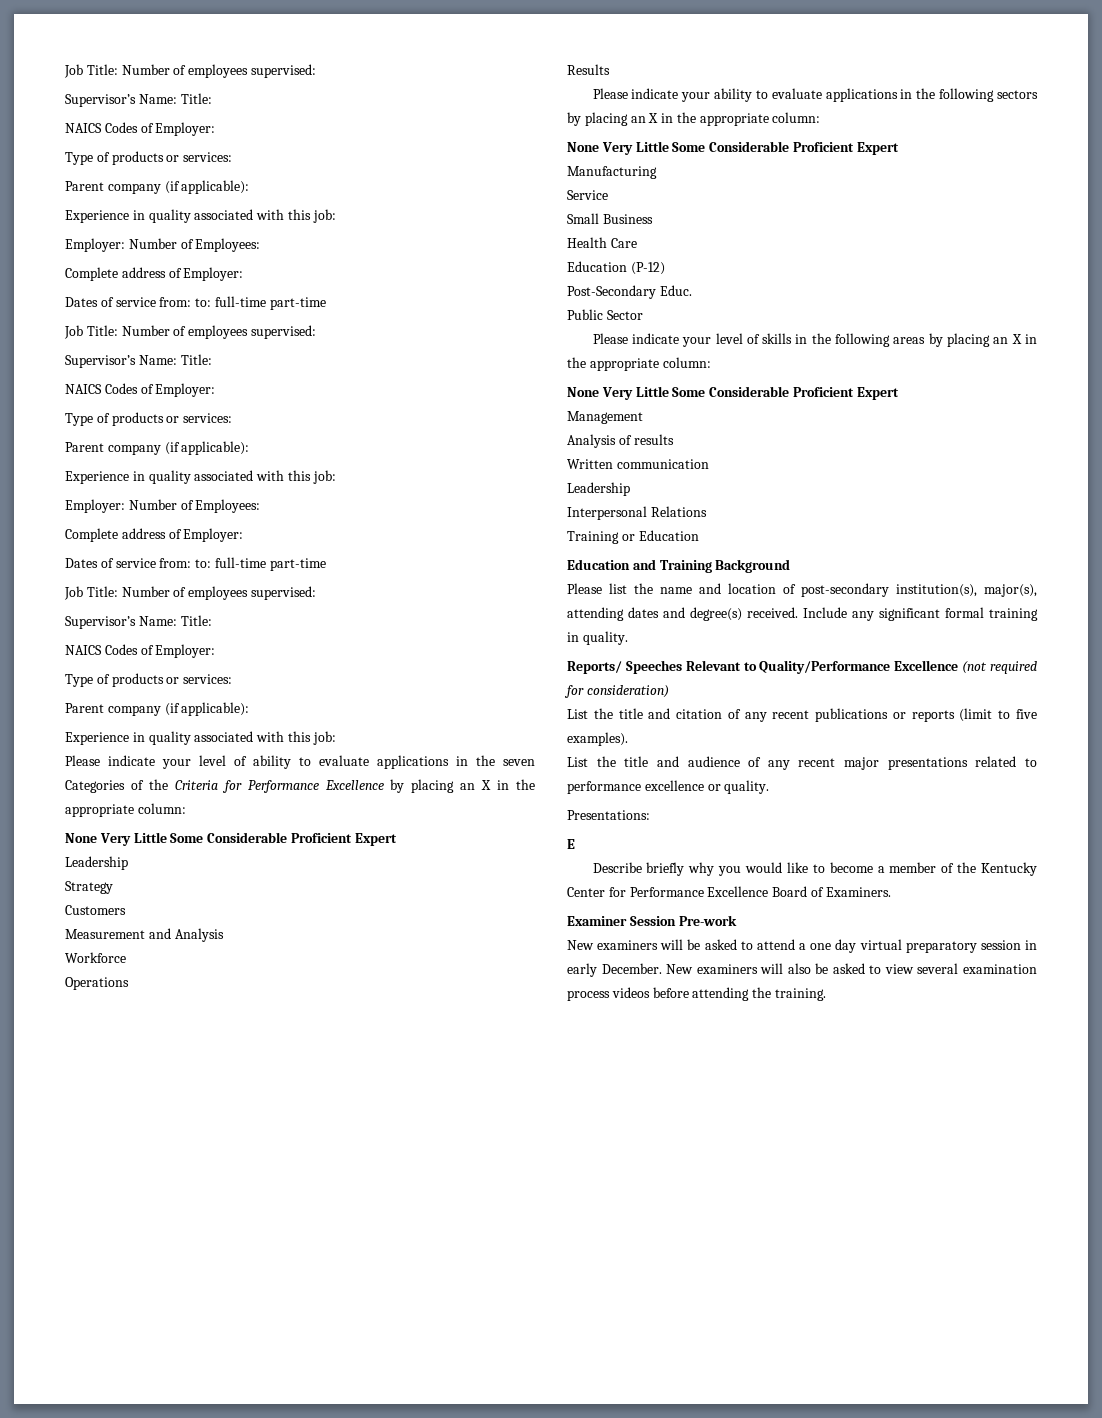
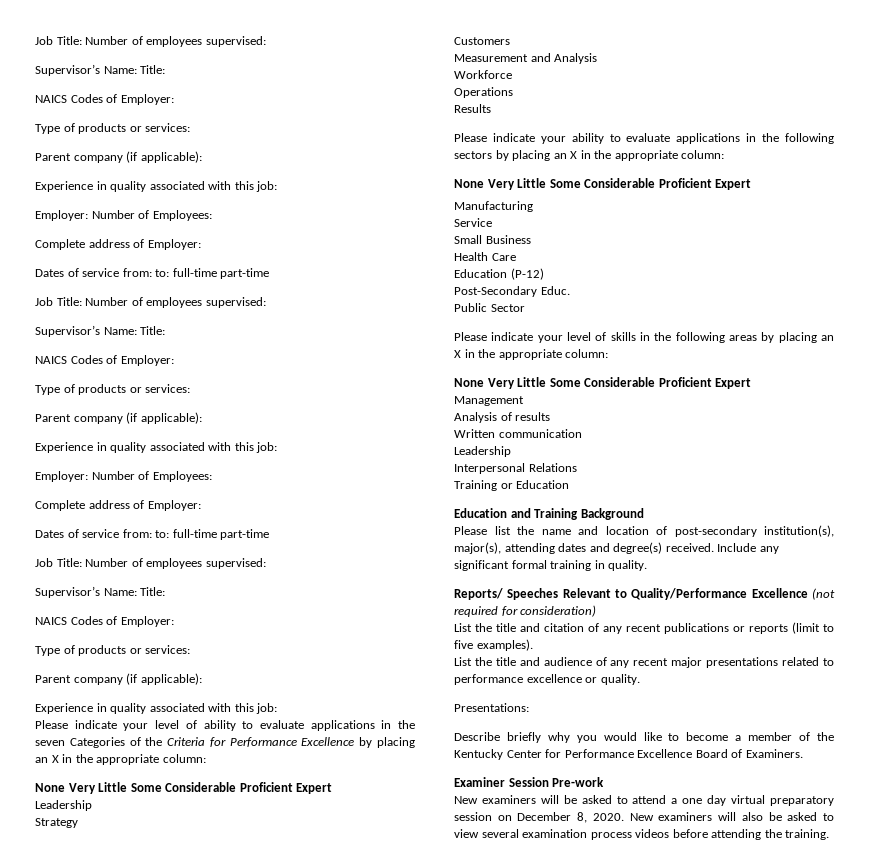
[567,839,575,849] // E -> (529, 707) none
[1025,940,1037,950] [567,963,662,977] in early December. -> [497,812,624,823] on December 8, 2020.

